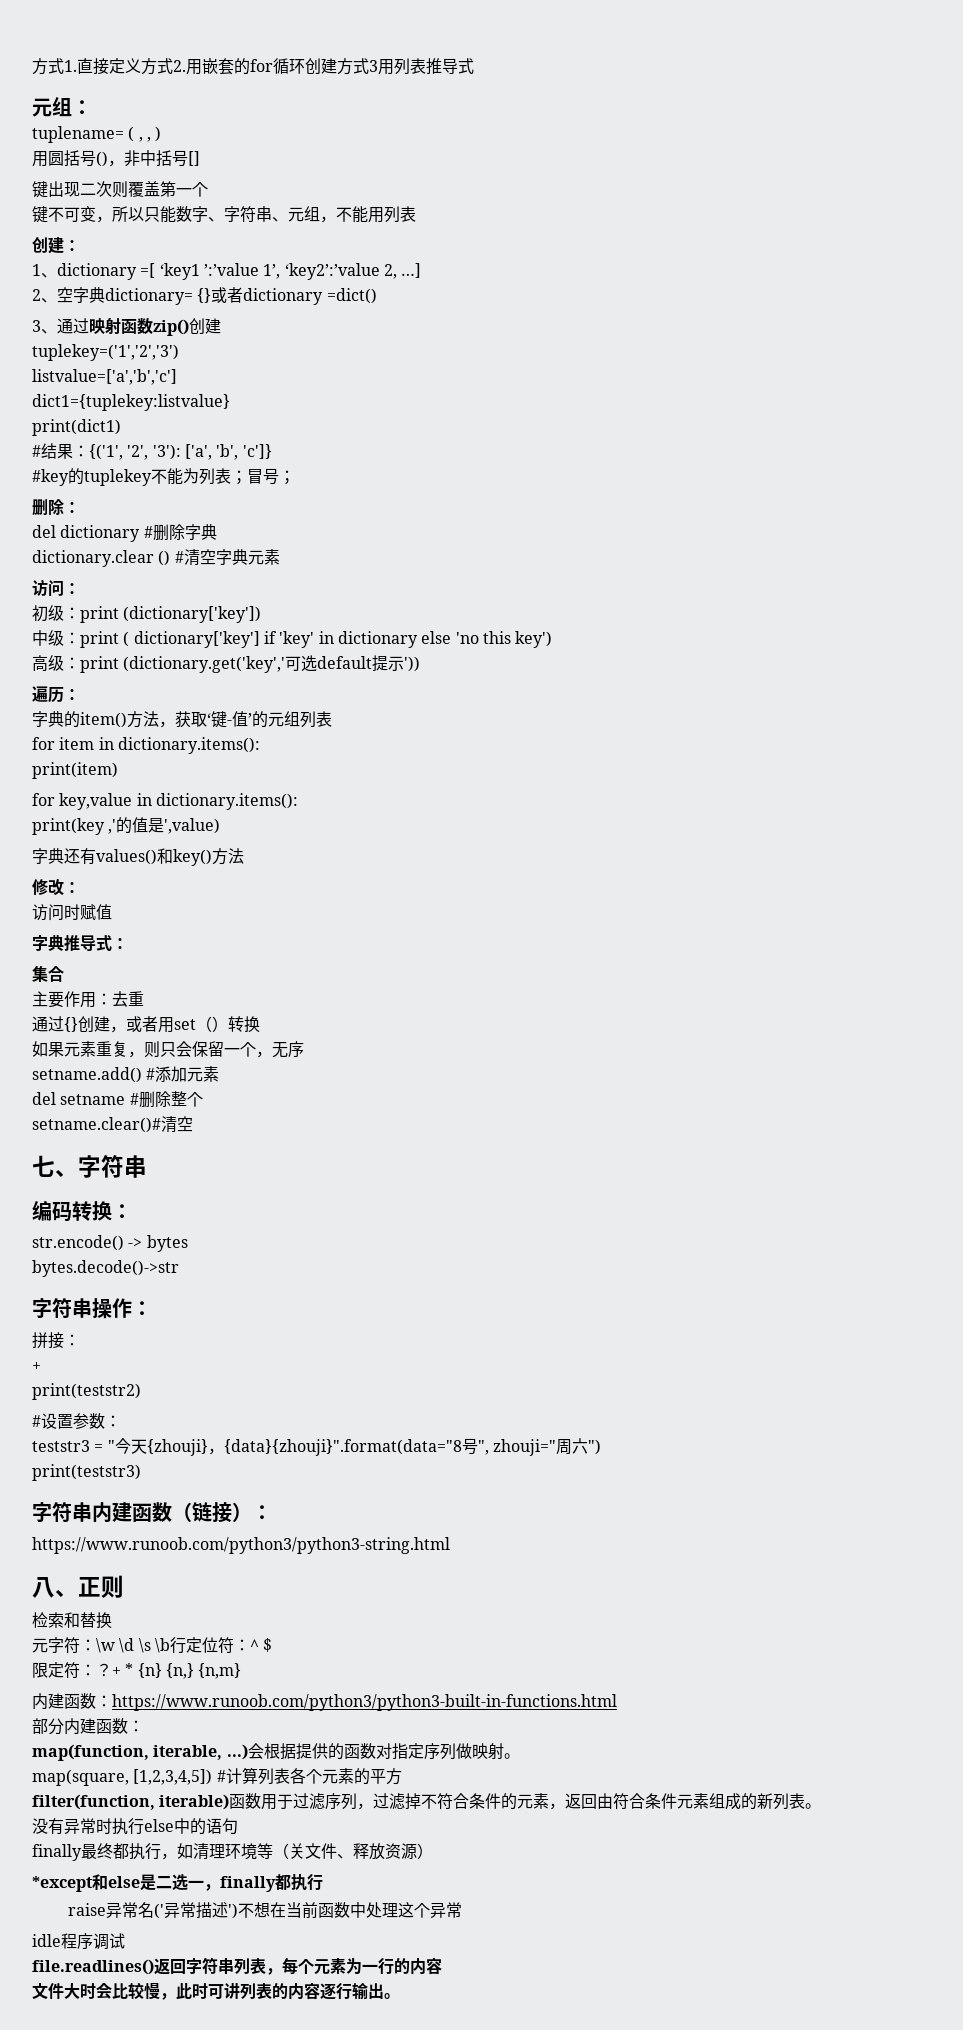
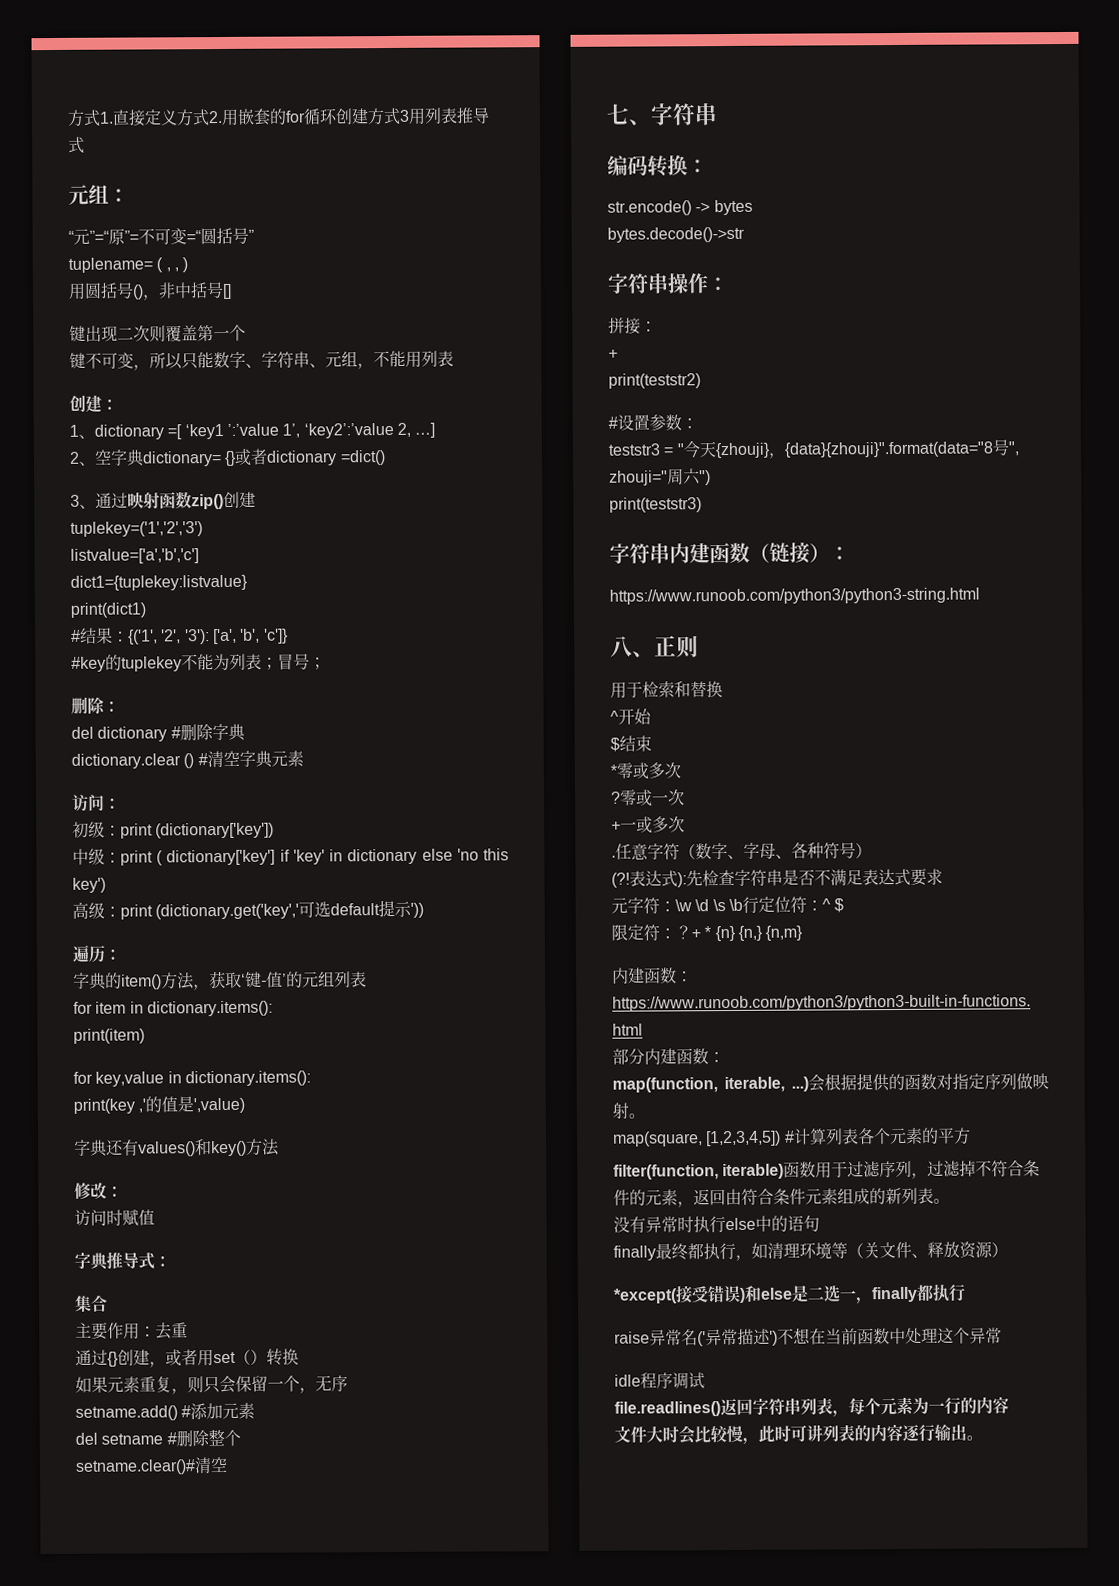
(92, 107) none -> [68,227,254,245] // “元”=“原”=不可变=“圆括号”
(124, 1586) none -> [610,681,643,699] 用于
(112, 1620) none -> [610,708,652,725] [610,735,652,752] [610,762,681,780] [610,789,685,807] [611,816,685,834] [611,842,872,861] [611,868,943,888] // ^开始 // $结束 // *零或多次 // ?零或一次 // +一或多次 // .任意字符（数字、字母、各种符号） // (?!表达式):先检查字符串是否不满足表达式要求
[32,1876,93,1892] *except -> [613,1285,746,1304] *except(接受错误)

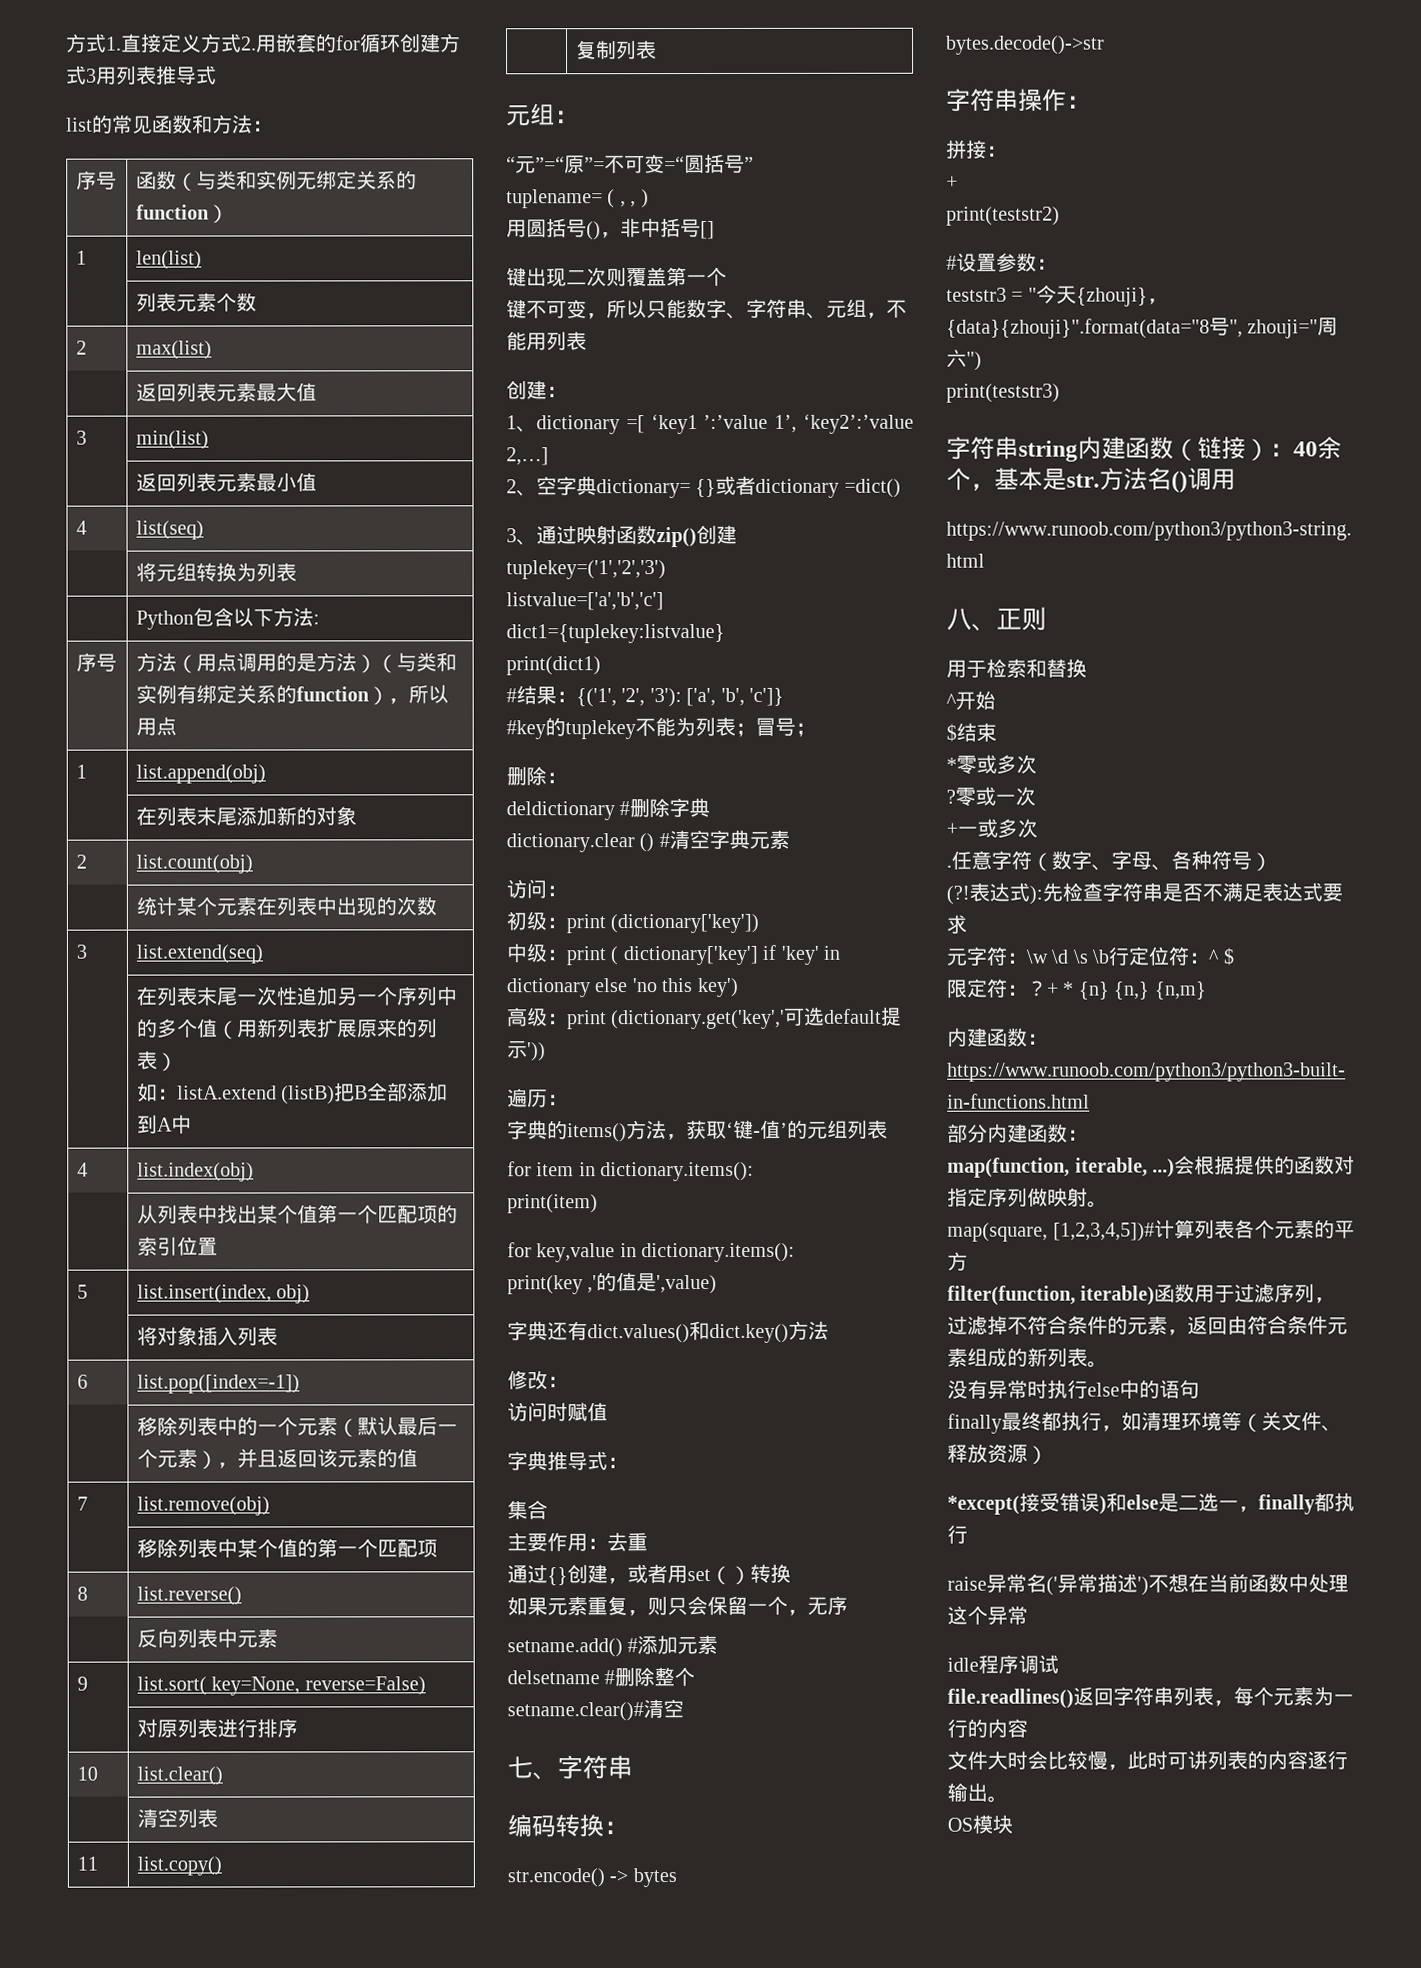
(85, 144) none -> [66,114,273,134] [75,170,117,190] [135,170,417,192] [135,204,229,224] [75,250,87,265] [135,250,202,270] [135,292,257,312] [75,340,87,355] [135,340,212,360] [135,382,317,402] [75,430,87,445] [135,430,209,450] [135,472,317,492] [75,520,87,535] [135,520,204,540] [135,562,297,582] [135,607,320,630] [75,652,117,672] [135,652,457,674] [135,684,449,706] [135,716,177,736] [75,764,87,779] [135,764,266,784] [135,806,357,827] [75,854,87,869] [135,854,253,874] [135,896,437,917] [75,944,87,959] [135,944,263,964] [136,986,458,1007] [136,1018,438,1040] [136,1050,178,1072] [136,1082,449,1105] [136,1114,192,1134] [76,1162,88,1177] [136,1162,254,1182] [136,1204,458,1224] [136,1236,218,1256] [76,1284,88,1299] [136,1284,311,1304] [136,1326,278,1346] [76,1374,88,1389] [136,1374,300,1394] [136,1416,458,1438] [136,1448,418,1470] [76,1496,88,1511] [136,1496,270,1516] [136,1538,438,1558] [76,1586,88,1601] [136,1586,242,1606] [136,1628,278,1648] [76,1676,88,1691] [136,1676,426,1696] [136,1718,298,1738] [76,1766,98,1781] [136,1766,223,1786] [136,1808,218,1828] [76,1856,98,1871] [136,1856,222,1876] [575,40,657,60] // list的常见函数和方法： // 序号 | 函数（与类和实例无绑定关系的function） // 1 | len(list) // | 列表元素个数 // 2 | max(list) // | 返回列表元素最大值 // 3 | min(list) // | 返回列表元素最小值 // 4 | list(seq) // | 将元组转换为列表 // | Python包含以下方法: // 序号 | 方法（用点调用的是方法）（与类和实例有绑定关系的function），所以用点 // 1 | list.append(obj) // | 在列表末尾添加新的对象 // 2 | list.count(obj) // | 统计某个元素在列表中出现的次数 // 3 | list.extend(seq) // | 在列表末尾一次性追加另一个序列中的多个值（用新列表扩展原来的列表） // 如：listA.extend (listB)把B全部添加到A中 // 4 | list.index(obj) // | 从列表中找出某个值第一个匹配项的索引位置 // 5 | list.insert(index, obj) // | 将对象插入列表 // 6 | list.pop([index=-1]) // | 移除列表中的一个元素（默认最后一个元素），并且返回该元素的值 // 7 | list.remove(obj) // | 移除列表中某个值的第一个匹配项 // 8 | list.reverse() // | 反向列表中元素 // 9 | list.sort( key=None, reverse=False) // | 对原列表进行排序 // 10 | list.clear() // | 清空列表 // 11 | list.copy() // | 复制列表
[396,422,436,438] 2, …] -> [506,447,549,466] 2,…]
[71,726,168,742] del dictionary -> [506,801,615,821] deldictionary
[121,974,162,990] item() -> [567,1123,627,1143] items()
[138,1139,247,1157] values()和key() -> [587,1321,789,1344] dict.values()和dict.key()
[75,1432,164,1445] del setname -> [507,1670,600,1685] delsetname
(670, 553) none -> [1018,440,1078,462] string
(850, 553) none -> [1293,436,1342,460] [946,467,1236,493] 40余个，基本是str.方法名()调用
[706,1130,795,1147] [1,2,3,4,5]) # -> [1053,1222,1155,1242] [1,2,3,4,5])#
(983, 1438) none -> [947,1814,1013,1834] // OS模块

